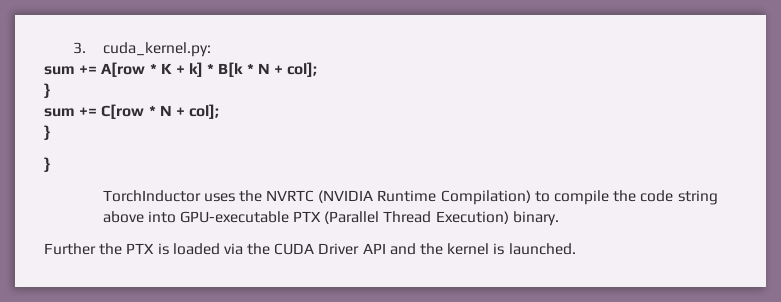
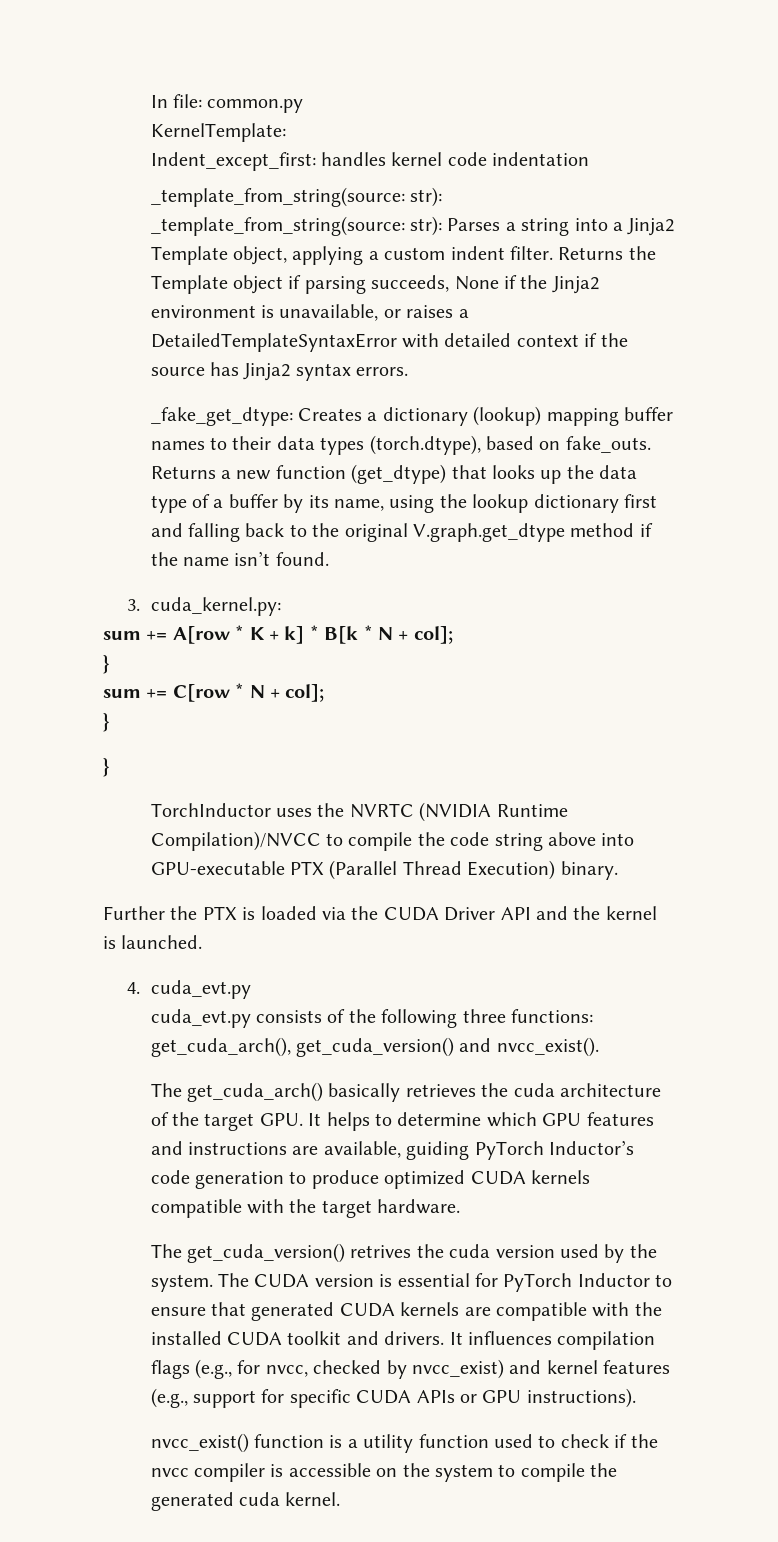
(73, 48) none -> [150,94,304,113] [150,123,286,142] [150,152,590,171] [150,187,443,207] [150,216,675,236] [150,246,656,265] [150,275,599,294] [150,304,469,321] [150,333,628,352] [150,362,409,381] [150,406,674,426] [150,435,651,455] [150,464,638,484] [150,494,658,513] [150,523,653,542] [150,551,329,566] In file: common.py // KernelTemplate: // Indent_except_first: handles kernel code indentation // _template_from_string(source: str): _template_from_string(source: str): Parses a string into a Jinja2 Template object, applying a custom indent filter. Returns the Template object if parsing succeeds, None if the Jinja2 environment is unavailable, or raises a DetailedTemplateSyntaxError with detailed context if the source has Jinja2 syntax errors. // _fake_get_dtype: Creates a dictionary (lookup) mapping buffer names to their data types (torch.dtype), based on fake_outs. Returns a new function (get_dtype) that looks up the data type of a buffer by its name, using the lookup dictionary first and falling back to the original V.graph.get_dtype method if the name isn’t found. //
[440,190,531,205] Compilation) -> [150,831,321,851] Compilation)/NVCC
(576, 249) none -> [126,980,251,999] [150,1009,594,1028] [150,1037,599,1057] [150,1082,662,1102] [150,1112,654,1131] [150,1140,635,1160] [150,1170,591,1189] [150,1199,461,1218] [150,1243,657,1263] [150,1273,673,1292] [150,1302,662,1321] [150,1331,656,1350] [150,1359,671,1379] [150,1388,636,1408] [150,1433,658,1453] [150,1463,618,1482] [150,1492,341,1511] // 4. cuda_evt.py // cuda_evt.py consists of the following three functions: get_cuda_arch(), get_cuda_version() and nvcc_exist(). // The get_cuda_arch() basically retrieves the cuda architecture of the target GPU. It helps to determine which GPU features and instructions are available, guiding PyTorch Inductor’s code generation to produce optimized CUDA kernels compatible with the target hardware. // The get_cuda_version() retrives the cuda version used by the system. The CUDA version is essential for PyTorch Inductor to ensure that generated CUDA kernels are compatible with the installed CUDA toolkit and drivers. It influences compilation flags (e.g., for nvcc, checked by nvcc_exist) and kernel features (e.g., support for specific CUDA APIs or GPU instructions). // nvcc_exist() function is a utility function used to check if the nvcc compiler is accessible on the system to compile the generated cuda kernel.

